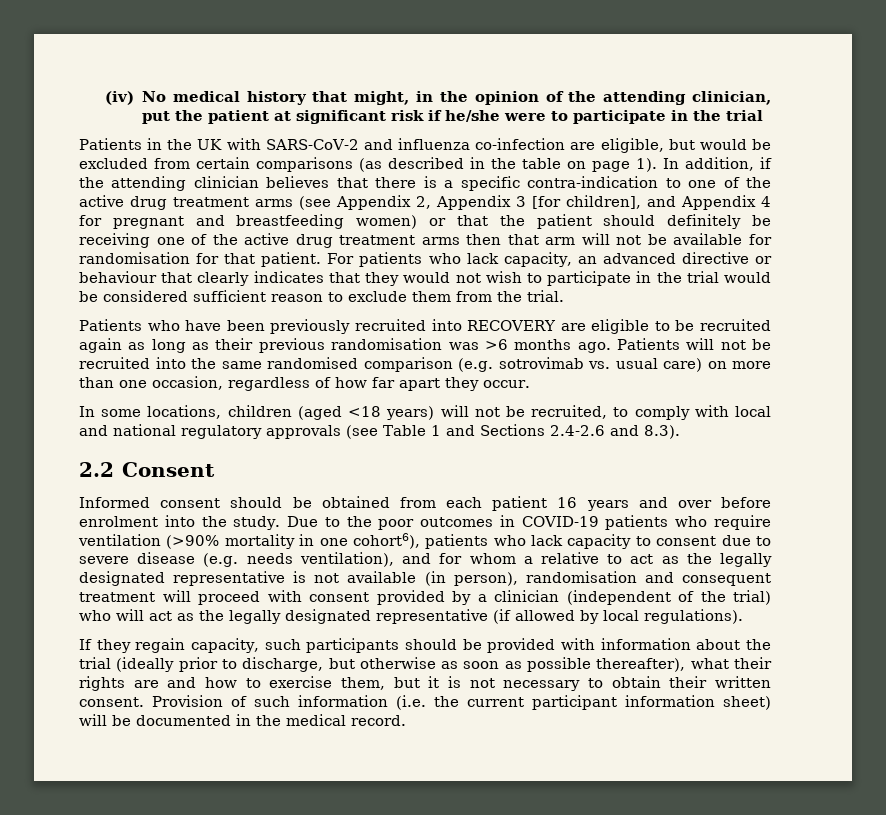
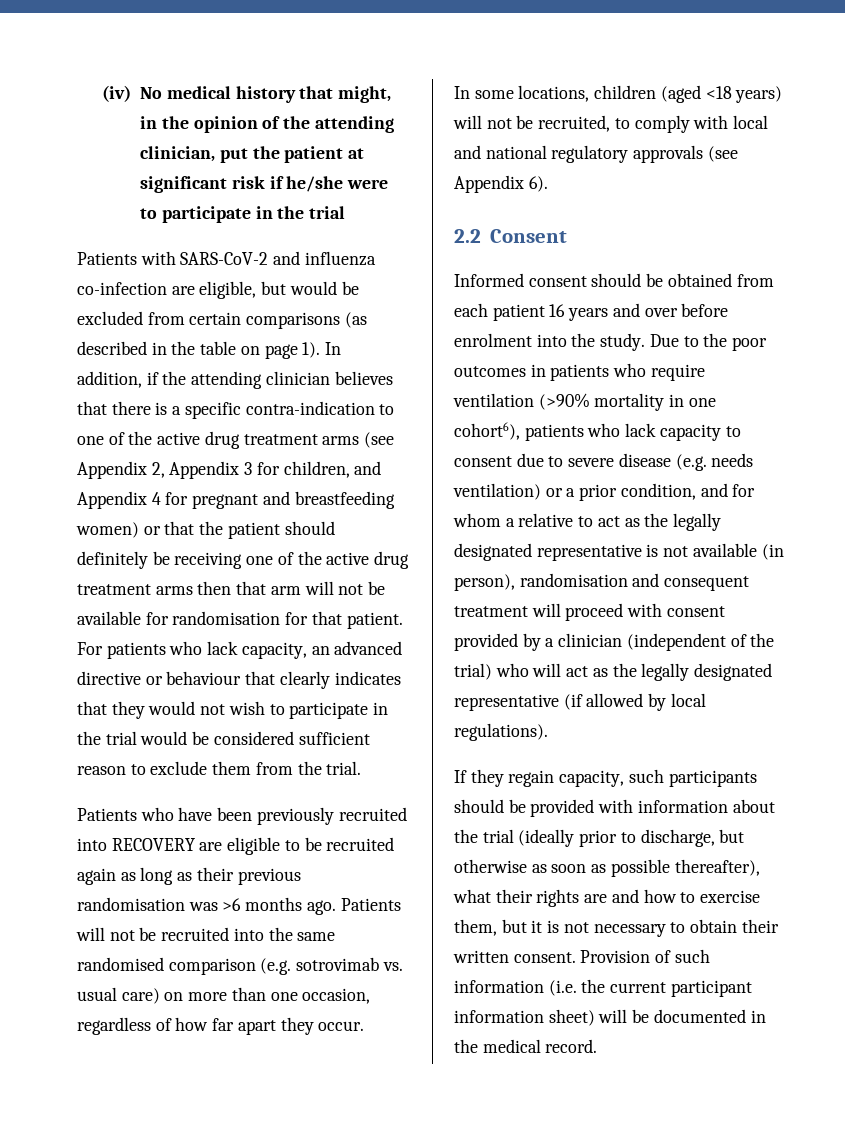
[147,138,223,150] in the UK -> (137, 258) none
[532,195,641,209] [for children], -> [256,461,350,478] for children,
[383,424,680,439] Table 1 and Sections 2.4-2.6 and 8.3). -> [454,175,548,193] Appendix 6).
[521,516,599,527] COVID-19 -> (546, 370) none
[299,552,394,567] ventilation), -> [453,483,696,501] ventilation) or a prior condition,

